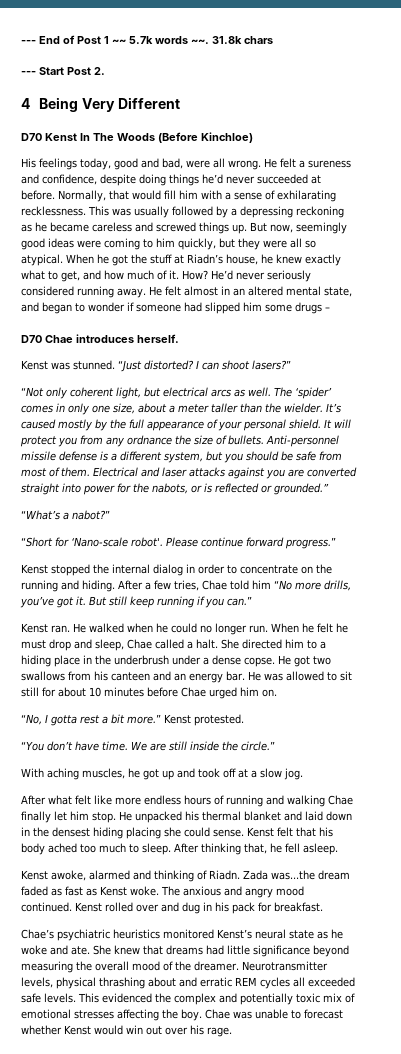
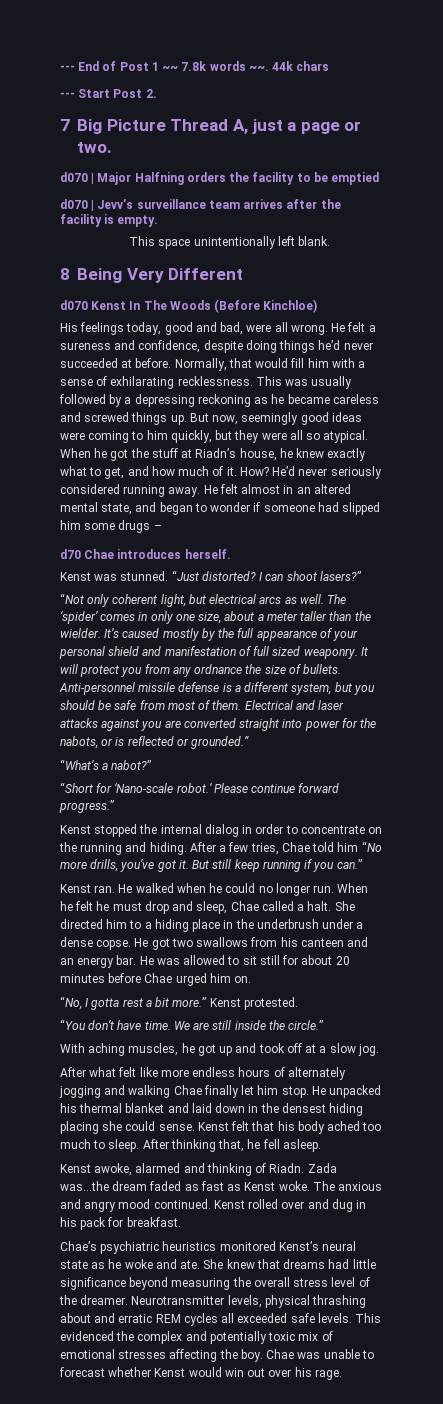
[129,36,153,44] 5.7k -> [181,61,207,71] 7.8k
[212,36,242,44] 31.8k -> [272,61,294,71] 44k
[21,98,30,109] 4 -> [60,119,362,134] [77,142,113,153] [60,172,380,185] [60,199,341,211] [60,214,159,227] [129,236,331,249] [60,268,70,280] 7 Big Picture Thread A, just a page or two. // d070 | Major Halfning orders the facility to be emptied // d070 | Jevv’s surveillance team arrives after the facility is empty. // This space unintentionally left blank. // 8
[21,133,42,141] D70 -> [60,300,88,310] d070
[21,335,42,343] D70 -> [60,549,81,559] d70
[289,419,321,429] shield. -> [108,646,358,659] shield and manifestation of full sized weaponry.
[131,537,163,547] robot'. -> [176,783,212,793] robot.’
[89,687,101,697] 10 -> [335,956,350,965] 20
[226,795,263,807] running -> [287,1067,346,1080] [59,1086,101,1098] alternately jogging
[132,961,160,971] mood -> [293,1277,356,1287] stress level

